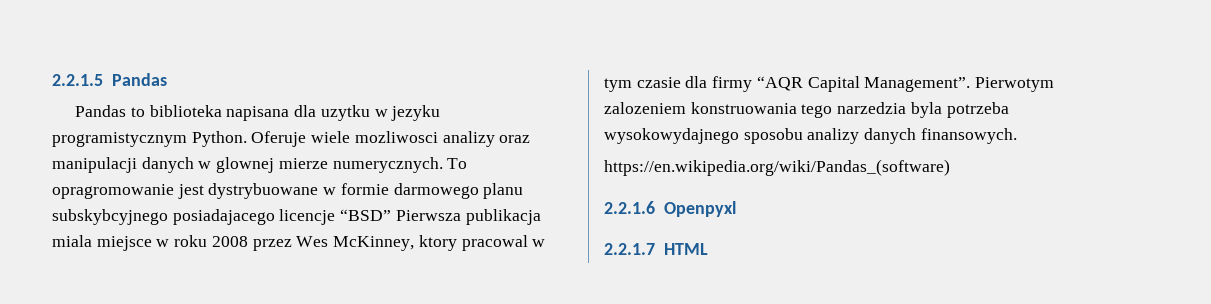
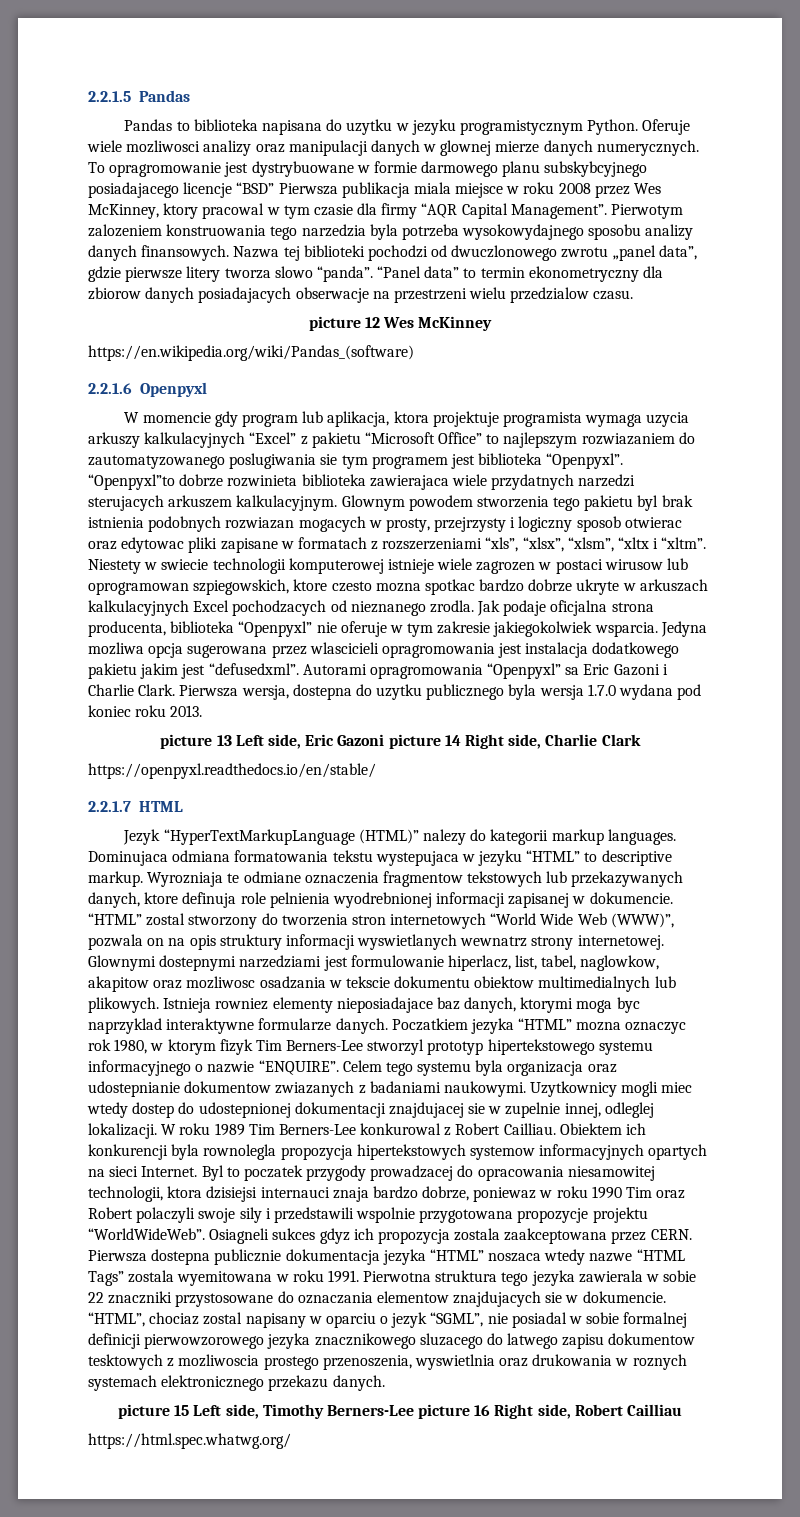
[294,105,317,117] dla -> [326,119,343,131] do
(328, 163) none -> [543,140,593,156] danych
[604,159,950,176] [604,201,736,217] [604,243,708,255] // https://en.wikipedia.org/wiki/Pandas_(software) // 2.2.1.6 Openpyxl // 2.2.1.7 HTML -> [233,245,697,261] [88,266,664,282] [88,287,634,303] [308,316,493,331] [88,345,414,361] [88,382,207,397] [124,411,690,427] [88,432,695,448] [88,453,624,469] [88,474,636,490] [88,495,693,511] [88,516,682,532] [88,537,707,553] [88,558,689,574] [88,579,708,595] [88,600,654,616] [88,621,707,637] [88,642,680,658] [88,663,668,679] [88,684,702,700] [88,705,203,717] [160,734,641,749] [88,763,376,779] [88,801,183,812] [123,829,676,845] [88,850,672,866] [88,871,684,887] [88,892,673,908] [88,913,674,929] [88,934,664,950] [88,955,660,971] [88,976,676,992] [88,997,640,1013] [88,1018,687,1034] [88,1039,653,1055] [88,1060,617,1076] [88,1081,693,1097] [87,1102,654,1118] [88,1123,647,1139] [88,1144,708,1160] [88,1165,655,1181] [88,1186,686,1202] [88,1207,648,1223] [88,1228,692,1244] [88,1249,685,1265] [88,1270,697,1286] [88,1291,666,1307] [88,1312,688,1328] [88,1333,696,1349] [88,1354,687,1370] [88,1375,385,1391] [117,1404,683,1419] [88,1433,291,1449] Nazwa tej biblioteki pochodzi od dwuczlonowego zwrotu „panel data”, gdzie pierwsze litery tworza slowo “panda”. “Panel data” to termin ekonometryczny dla zbiorow danych posiadajacych obserwacje na przestrzeni wielu przedzialow czasu. // picture 12 Wes McKinney // https://en.wikipedia.org/wiki/Pandas_(software) // 2.2.1.6 Openpyxl // W momencie gdy program lub aplikacja, ktora projektuje programista wymaga uzycia arkuszy kalkulacyjnych “Excel” z pakietu “Microsoft Office” to najlepszym rozwiazaniem do zautomatyzowanego poslugiwania sie tym programem jest biblioteka “Openpyxl”. “Openpyxl”to dobrze rozwinieta biblioteka zawierajaca wiele przydatnych narzedzi sterujacych arkuszem kalkulacyjnym. Glownym powodem stworzenia tego pakietu byl brak istnienia podobnych rozwiazan mogacych w prosty, przejrzysty i logiczny sposob otwierac oraz edytowac pliki zapisane w formatach z rozszerzeniami “xls”, “xlsx”, “xlsm”, “xltx i “xltm”. Niestety w swiecie technologii komputerowej istnieje wiele zagrozen w postaci wirusow lub oprogramowan szpiegowskich, ktore czesto mozna spotkac bardzo dobrze ukryte w arkuszach kalkulacyjnych Excel pochodzacych od nieznanego zrodla. Jak podaje oficjalna strona producenta, biblioteka “Openpyxl” nie oferuje w tym zakresie jakiegokolwiek wsparcia. Jedyna mozliwa opcja sugerowana przez wlascicieli opragromowania jest instalacja dodatkowego pakietu jakim jest “defusedxml”. Autorami opragromowania “Openpyxl” sa Eric Gazoni i Charlie Clark. Pierwsza wersja, dostepna do uzytku publicznego byla wersja 1.7.0 wydana pod koniec roku 2013. // picture 13 Left side, Eric Gazoni picture 14 Right side, Charlie Clark // https://openpyxl.readthedocs.io/en/stable/ // 2.2.1.7 HTML // Jezyk “HyperTextMarkupLanguage (HTML)” nalezy do kategorii markup languages. Dominujaca odmiana formatowania tekstu wystepujaca w jezyku “HTML” to descriptive markup. Wyrozniaja te odmiane oznaczenia fragmentow tekstowych lub przekazywanych danych, ktore definuja role pelnienia wyodrebnionej informacji zapisanej w dokumencie. “HTML” zostal stworzony do tworzenia stron internetowych “World Wide Web (WWW)”, pozwala on na opis struktury informacji wyswietlanych wewnatrz strony internetowej. Glownymi dostepnymi narzedziami jest formulowanie hiperlacz, list, tabel, naglowkow, akapitow oraz mozliwosc osadzania w tekscie dokumentu obiektow multimedialnych lub plikowych. Istnieja rowniez elementy nieposiadajace baz danych, ktorymi moga byc naprzyklad interaktywne formularze danych. Poczatkiem jezyka “HTML” mozna oznaczyc rok 1980, w ktorym fizyk Tim Berners-Lee stworzyl prototyp hipertekstowego systemu informacyjnego o nazwie “ENQUIRE”. Celem tego systemu byla organizacja oraz udostepnianie dokumentow zwiazanych z badaniami naukowymi. Uzytkownicy mogli miec wtedy dostep do udostepnionej dokumentacji znajdujacej sie w zupelnie innej, odleglej lokalizacji. W roku 1989 Tim Berners-Lee konkurowal z Robert Cailliau. Obiektem ich konkurencji byla rownolegla propozycja hipertekstowych systemow informacyjnych opartych na sieci Internet. Byl to poczatek przygody prowadzacej do opracowania niesamowitej technologii, ktora dzisiejsi internauci znaja bardzo dobrze, poniewaz w roku 1990 Tim oraz Robert polaczyli swoje sily i przedstawili wspolnie przygotowana propozycje projektu “WorldWideWeb”. Osiagneli sukces gdyz ich propozycja zostala zaakceptowana przez CERN. Pierwsza dostepna publicznie dokumentacja jezyka “HTML” noszaca wtedy nazwe “HTML Tags” zostala wyemitowana w roku 1991. Pierwotna struktura tego jezyka zawierala w sobie 22 znaczniki przystosowane do oznaczania elementow znajdujacych sie w dokumencie. “HTML”, chociaz zostal napisany w oparciu o jezyk “SGML”, nie posiadal w sobie formalnej definicji pierwowzorowego jezyka znacznikowego sluzacego do latwego zapisu dokumentow tesktowych z mozliwoscia prostego przenoszenia, wyswietlnia oraz drukowania w roznych systemach elektronicznego przekazu danych. // picture 15 Left side, Timothy Berners-Lee picture 16 Right side, Robert Cailliau // https://html.spec.whatwg.org/

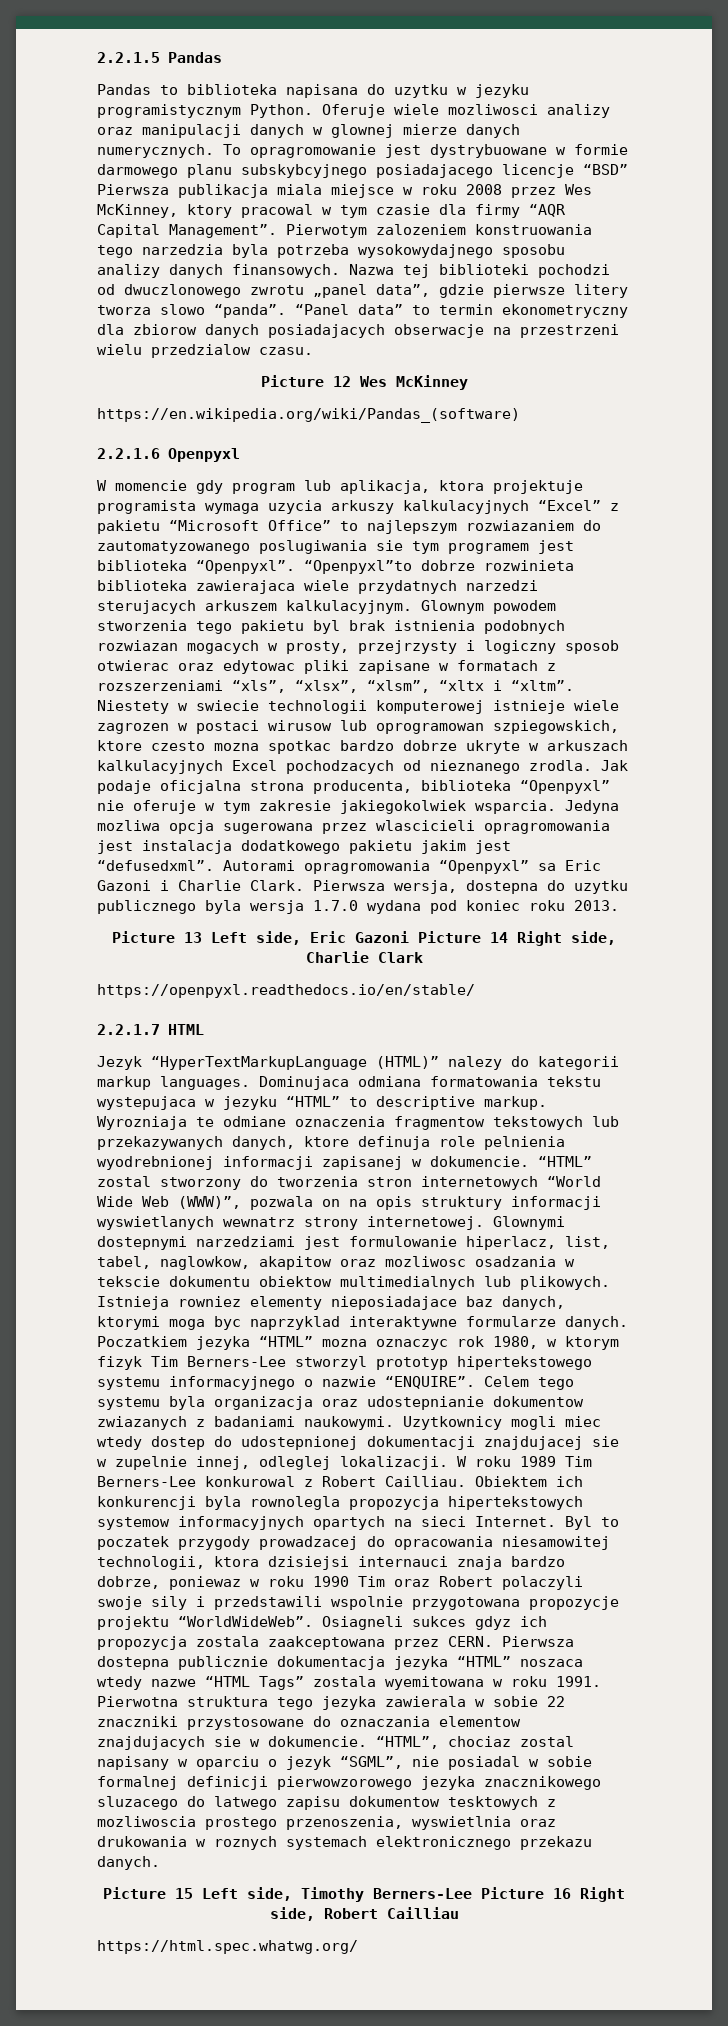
[308,316,361,331] picture -> [260,375,324,387] Picture
[160,734,213,749] picture -> [112,931,175,943] Picture
[388,734,441,749] picture -> [418,931,481,943] Picture
[117,1404,170,1419] picture -> [103,1887,166,1899] Picture
[418,1404,471,1419] picture -> [481,1887,544,1899] Picture

